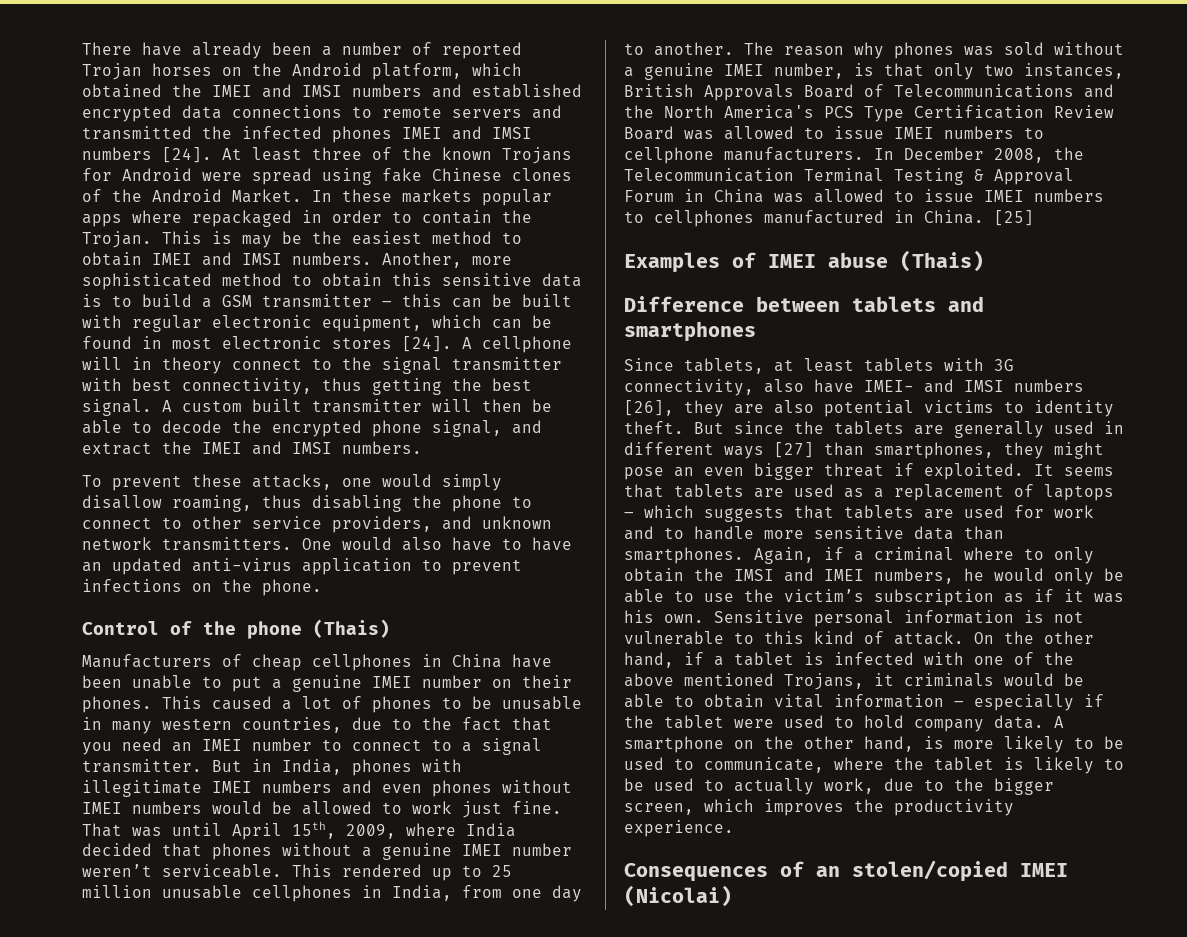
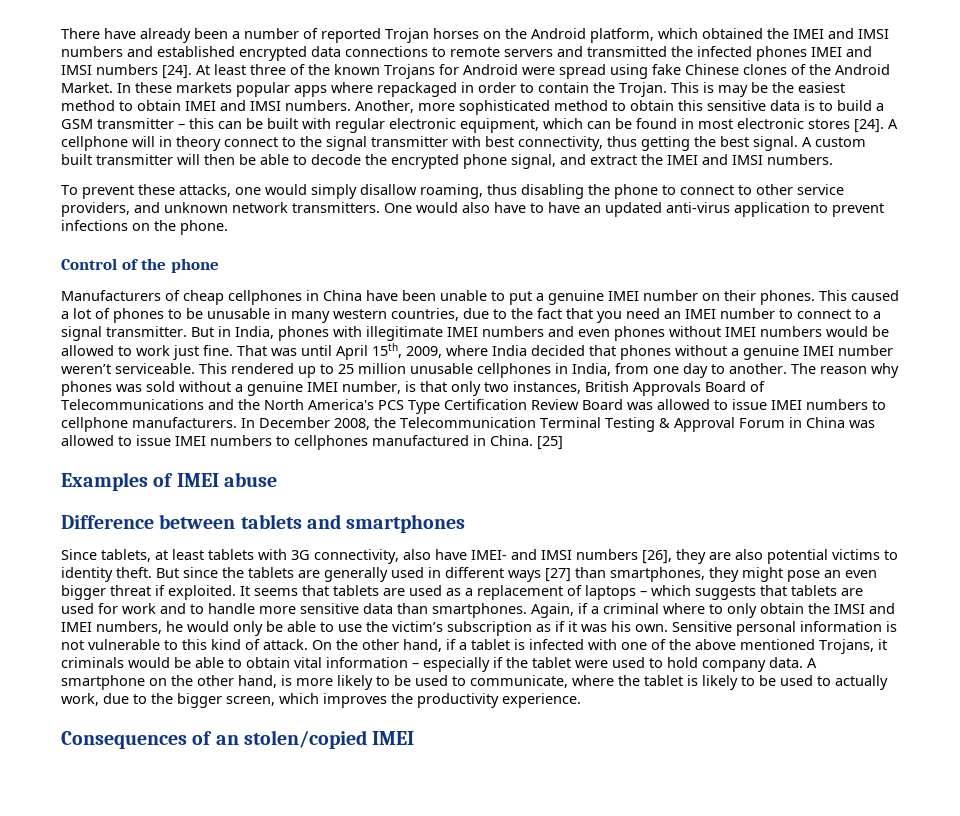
[313,619,390,638] (Thais) -> (219, 265) none
[900,250,984,272] (Thais) -> (277, 479) none
[624,885,732,907] (Nicolai) -> (415, 738) none

